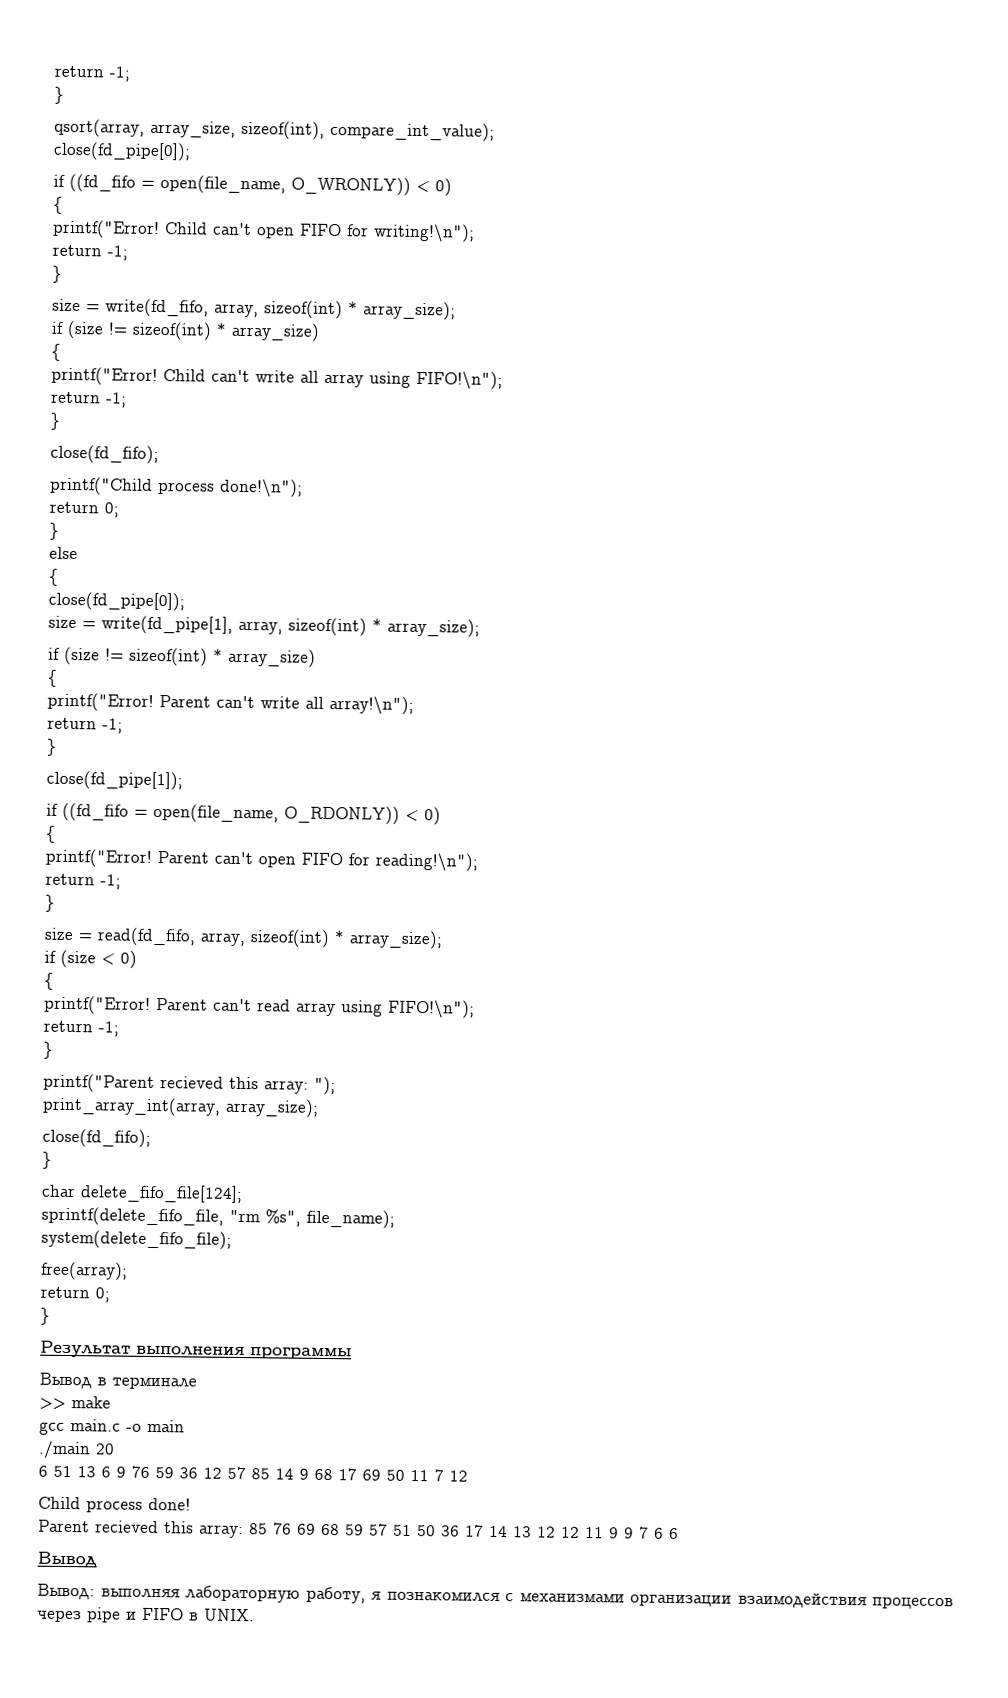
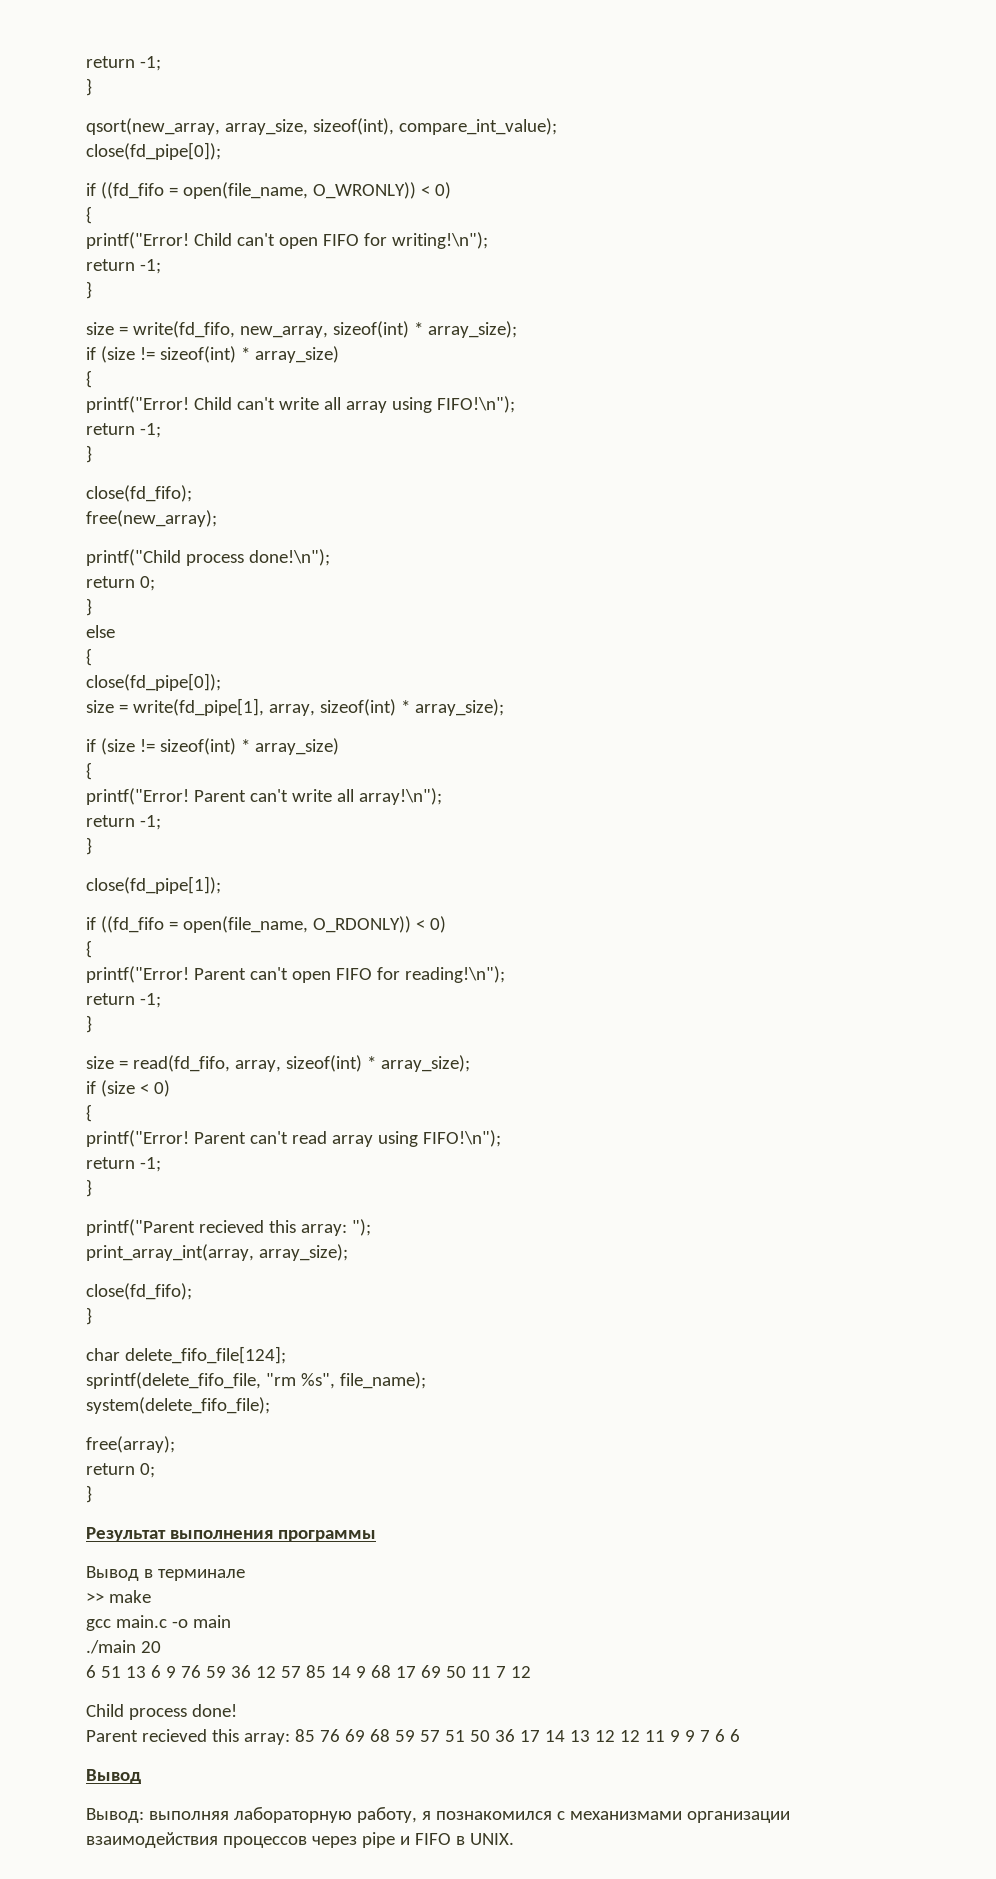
[54,65,130,82] [54,86,64,104] [54,118,145,138] return -1; // } // qsort(array, -> [86,56,161,71] [86,78,92,96] [86,118,220,135] return -1; // } // qsort(new_array,
[214,303,259,318] array, -> [239,326,328,338] new_array,
(159, 454) none -> [86,510,217,527] // free(new_array);

